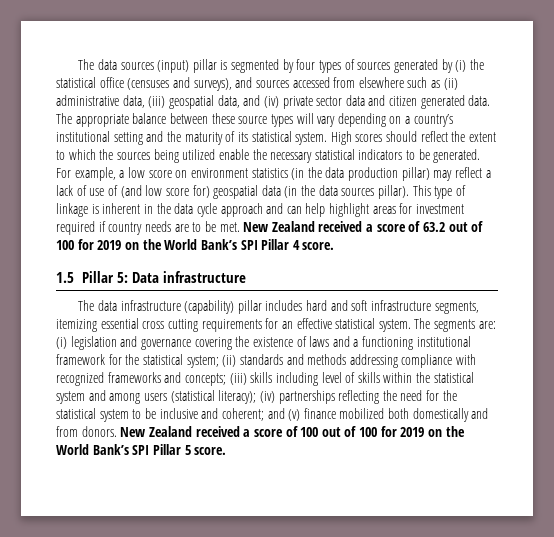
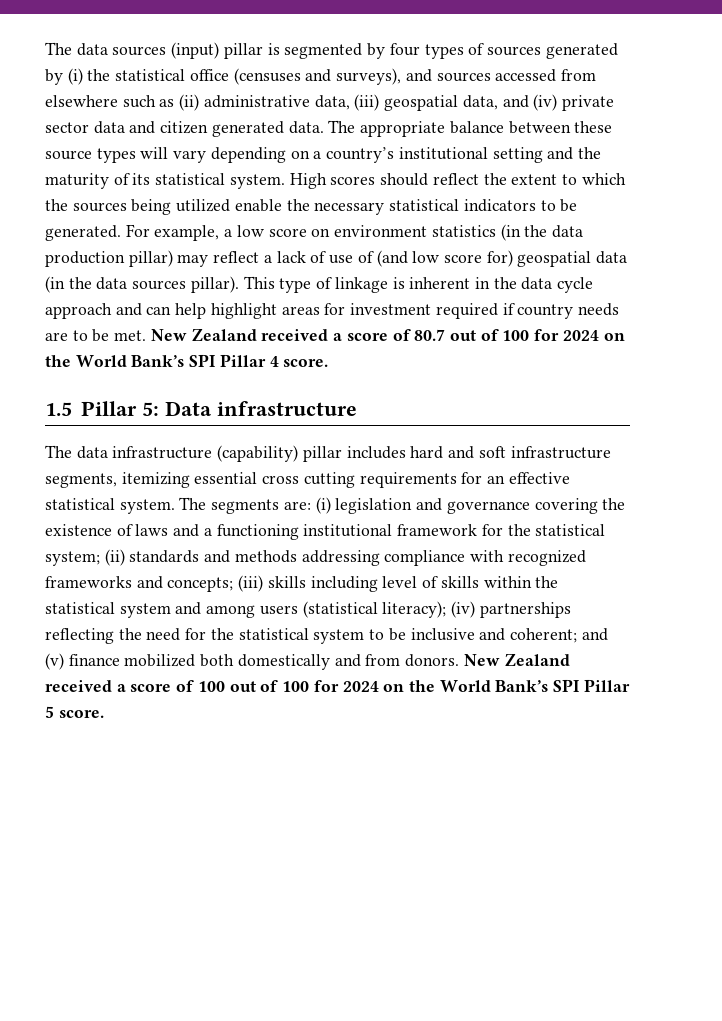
[423,221,484,232] [56,239,122,250] 63.2 out of 100 for 2019 -> [414,329,599,341] 80.7 out of 100 for 2024
[400,427,425,437] 2019 -> [342,681,379,692] 2024

